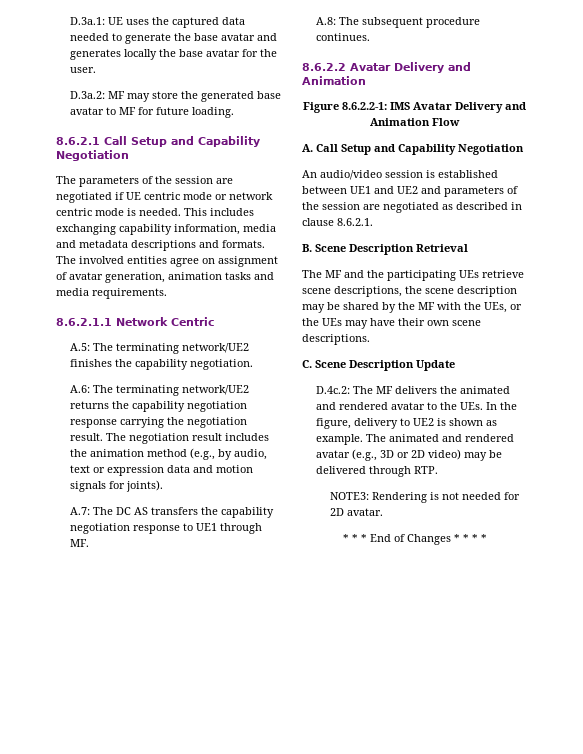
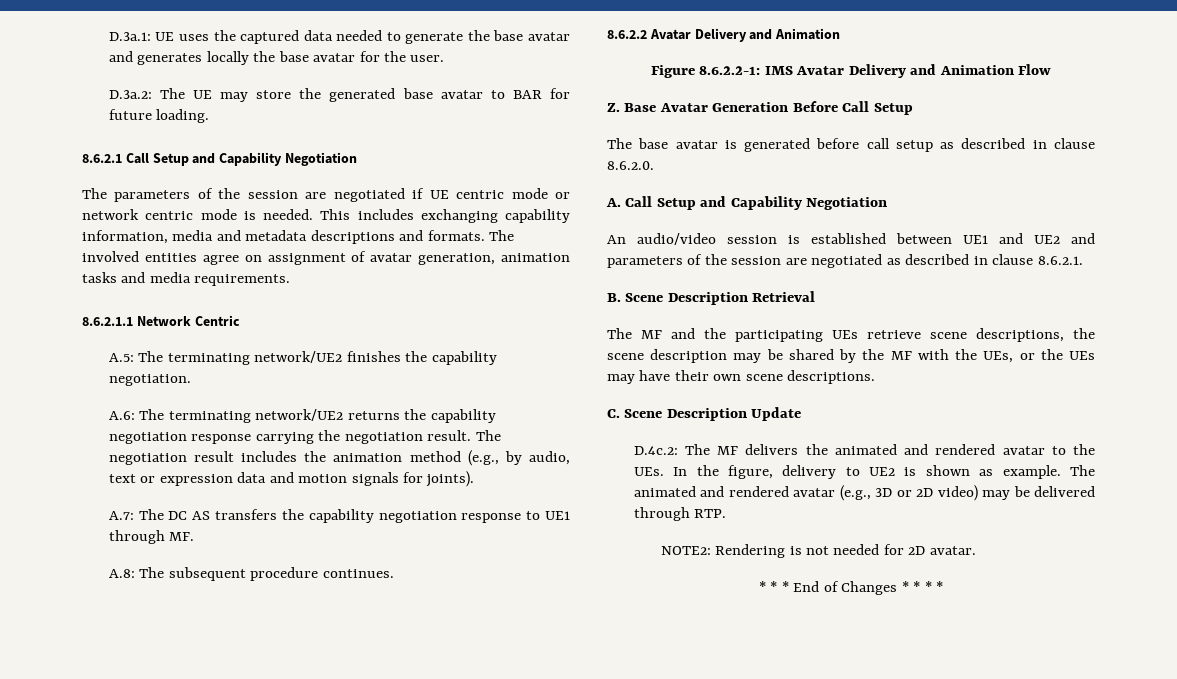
[107,91,125,99] MF -> [159,88,213,99] The UE
[118,107,136,115] MF -> [512,90,542,99] BAR
(460, 122) none -> [607,101,913,115] [607,138,1095,152] [607,161,654,170] // Z. Base Avatar Generation Before Call Setup // The base avatar is generated before call setup as described in clause 8.6.2.0.
[329,492,369,500] NOTE3: -> [660,546,711,555] NOTE2:

